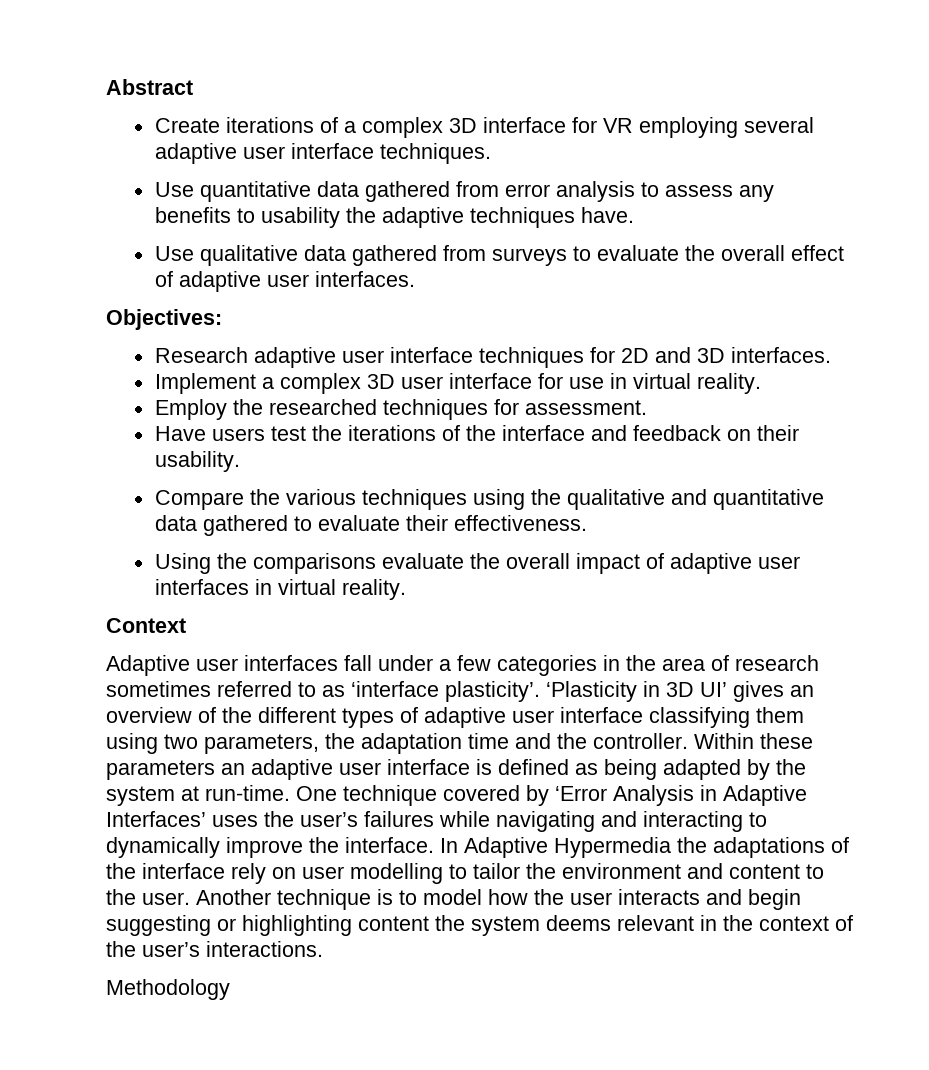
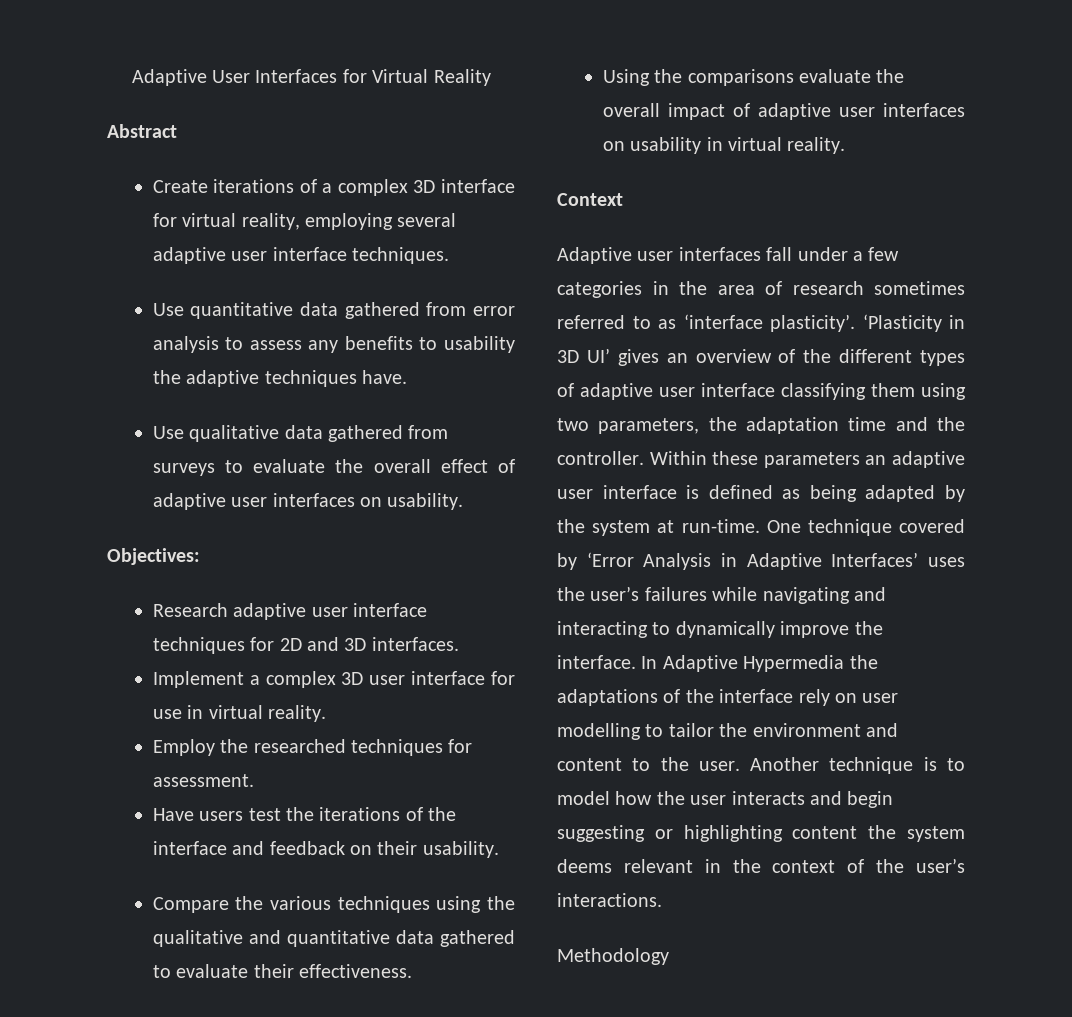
(106, 87) none -> [131,69,491,86] Adaptive User Interfaces for Virtual Reality //
[602,118,633,133] VR -> [182,213,300,230] virtual reality,
[314,271,415,287] interfaces. -> [272,493,464,510] interfaces on usability.
(249, 587) none -> [602,137,702,154] on usability

